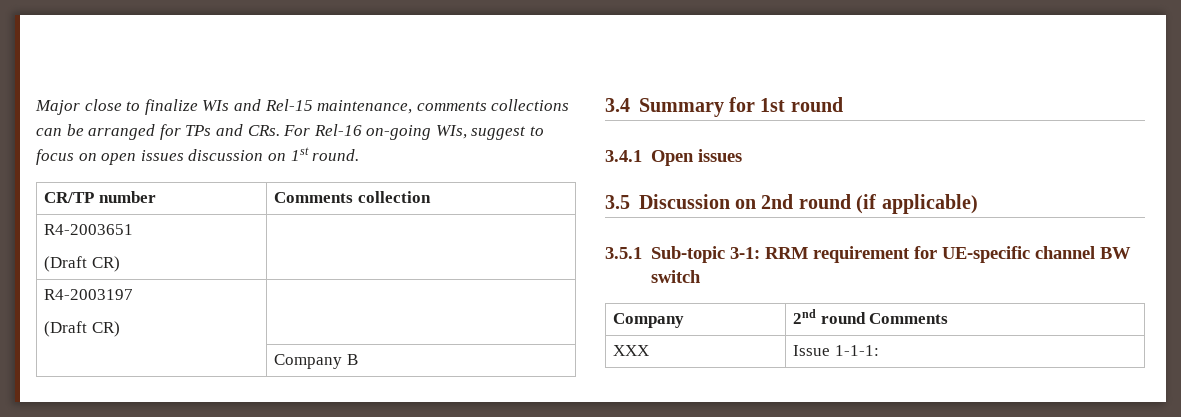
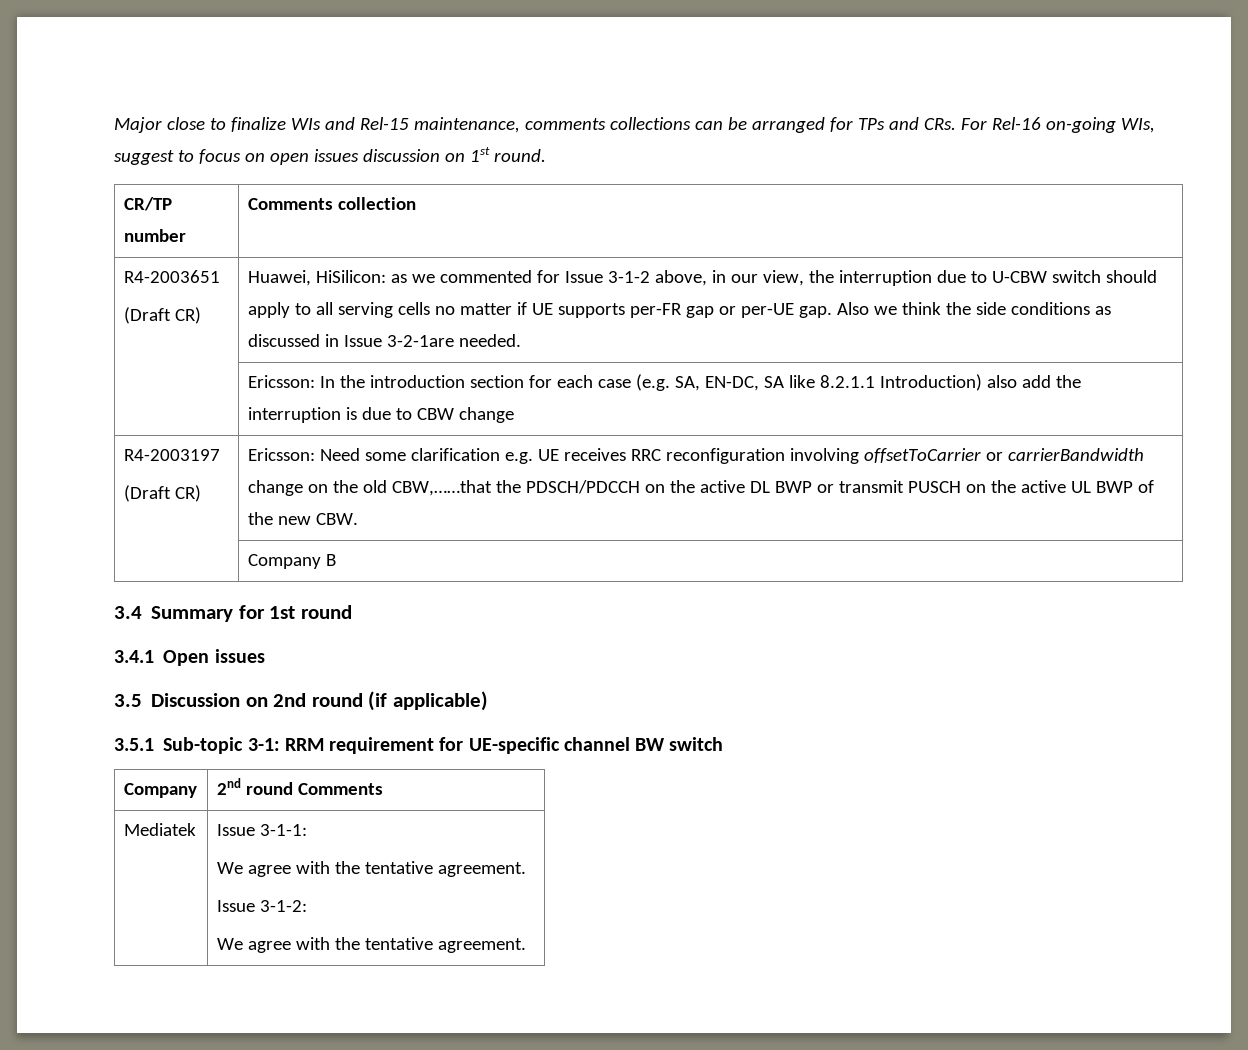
[44,289,134,300] [44,321,120,337] // R4-2003197 // (Draft CR) | -> [247,270,1157,286] [247,302,1111,318] [247,334,521,347] [247,374,1081,391] [247,407,514,423] [123,449,220,461] [123,485,201,502] [247,448,1144,464] [247,480,1154,496] [247,512,358,525] Huawei, HiSilicon: as we commented for Issue 3-1-2 above, in our view, the interruption due to U-CBW switch should apply to all serving cells no matter if UE supports per-FR gap or per-UE gap. Also we think the side conditions as discussed in Issue 3-2-1are needed. // | Ericsson: In the introduction section for each case (e.g. SA, EN-DC, SA like 8.2.1.1 Introduction) also add the interruption is due to CBW change // R4-2003197 // (Draft CR) | Ericsson: Need some clarification e.g. UE receives RRC reconfiguration involving offsetToCarrier or carrierBandwidth change on the old CBW,……that the PDSCH/PDCCH on the active DL BWP or transmit PUSCH on the active UL BWP of the new CBW.
[613,345,650,356] [793,345,879,356] XXX | Issue 1-1-1: -> [123,823,196,836] [216,824,307,836] [216,861,526,877] [216,900,307,912] [216,937,526,953] Mediatek | Issue 3-1-1: // We agree with the tentative agreement. // Issue 3-1-2: // We agree with the tentative agreement.

